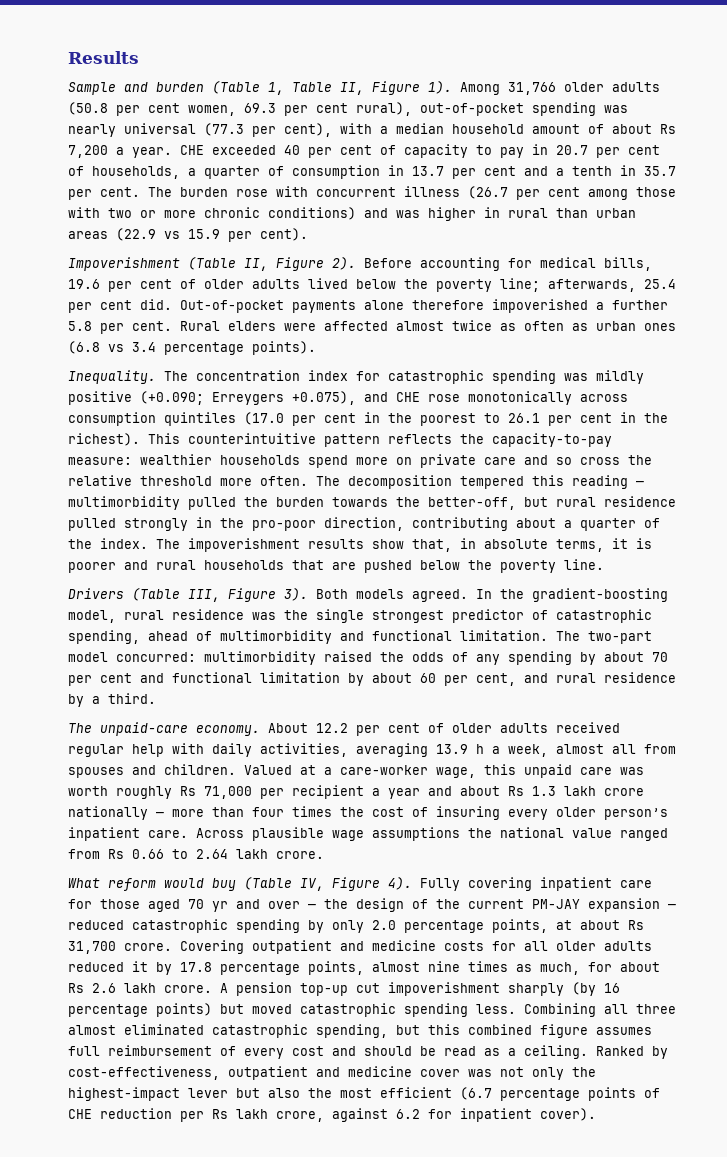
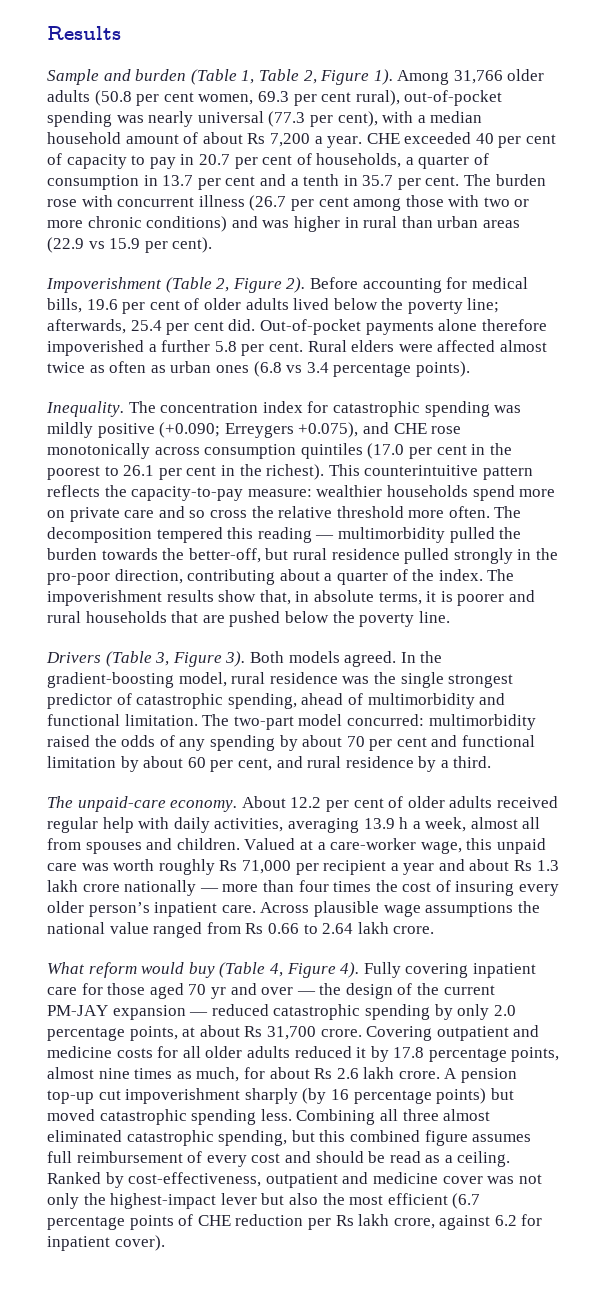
[340,82,364,95] II, -> [303,70,317,84] 2,
[244,258,268,271] II, -> [216,278,230,292] 2,
[188,589,220,602] III, -> [155,652,170,666] 3,
[300,878,324,891] IV, -> [269,963,283,977] 4,

